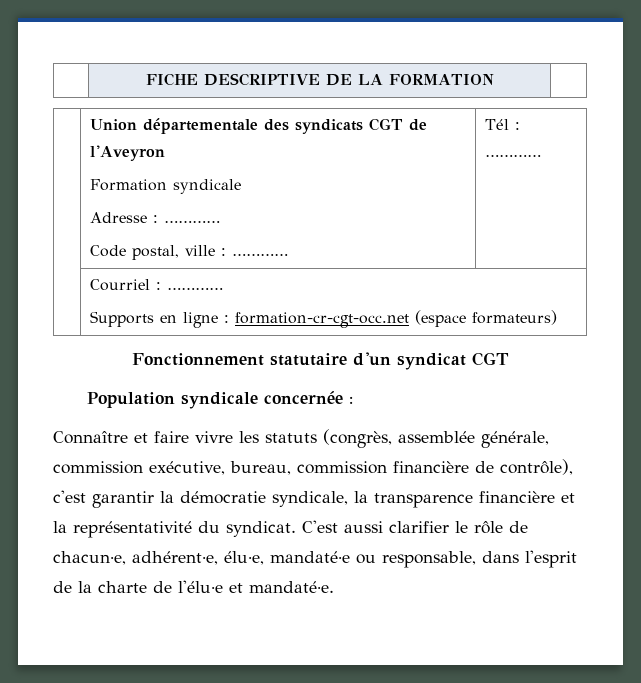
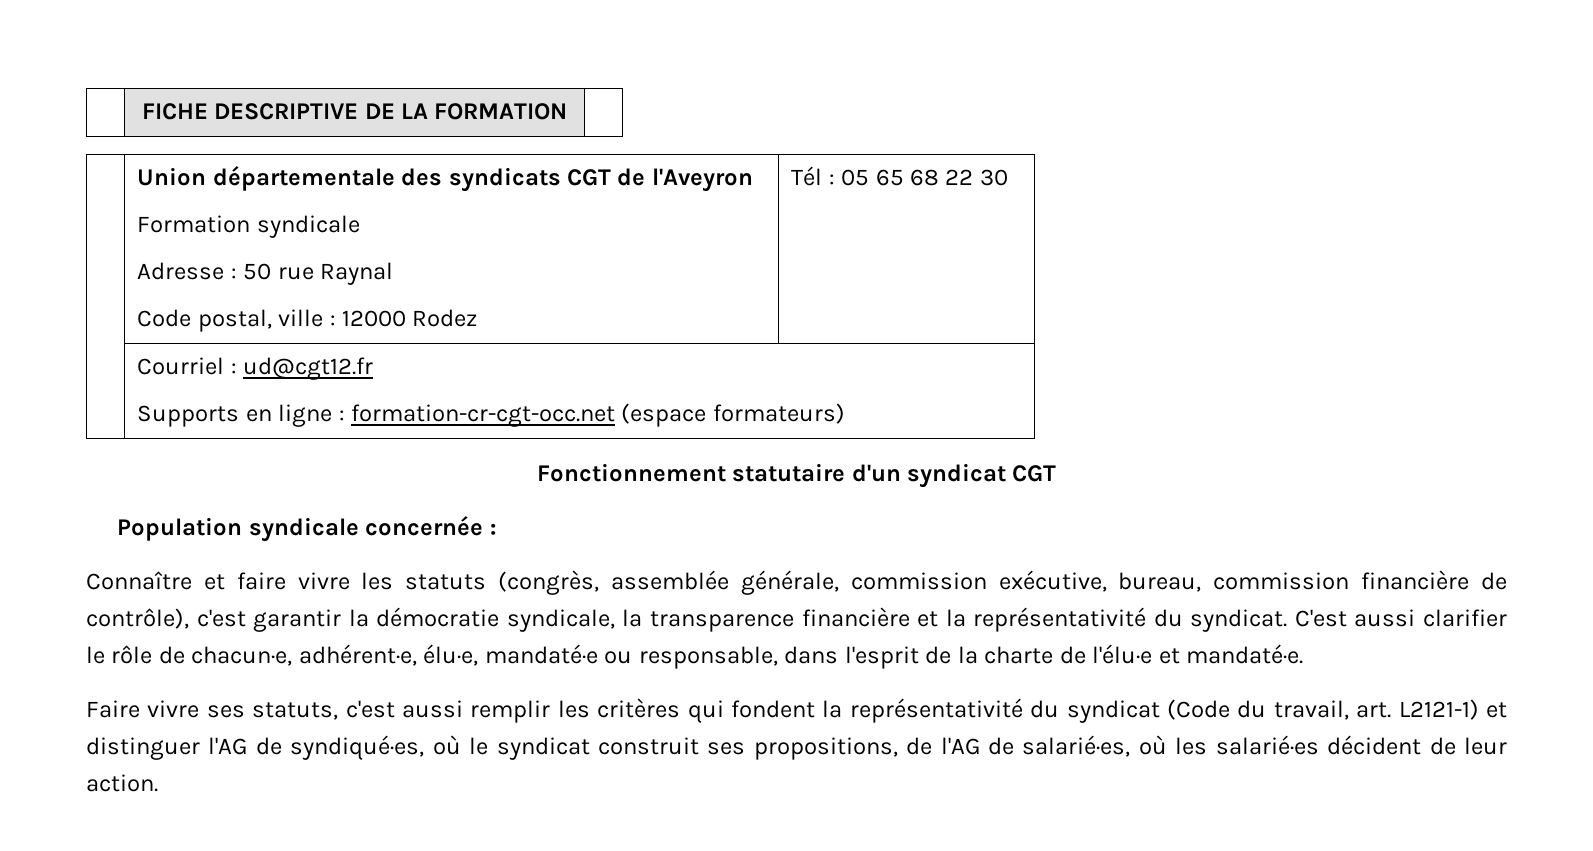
[163,220,220,223] ………… -> [243,262,393,285] 50 rue Raynal
[231,253,288,256] ………… -> [341,309,478,327] 12000 Rodez
[484,154,541,157] ………… -> [841,169,1008,186] 05 65 68 22 30
[166,287,223,290] ………… -> [243,357,374,380] ud@cgt12.fr
(334, 587) none -> [86,698,1508,723] [86,735,1508,760] [86,774,158,792] // Faire vivre ses statuts, c'est aussi remplir les critères qui fondent la représentativité du syndicat (Code du travail, art. L2121-1) et distinguer l'AG de syndiqué·es, où le syndicat construit ses propositions, de l'AG de salarié·es, où les salarié·es décident de leur action.

